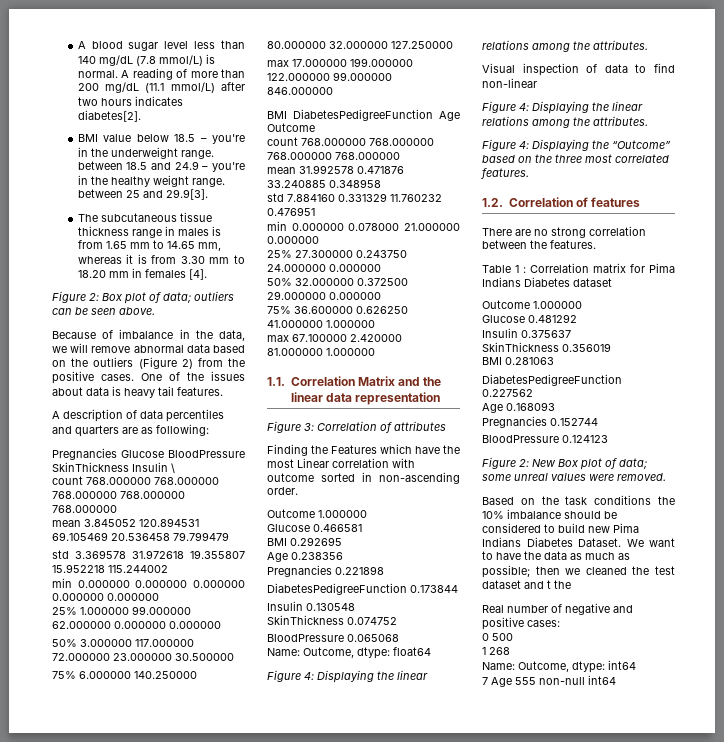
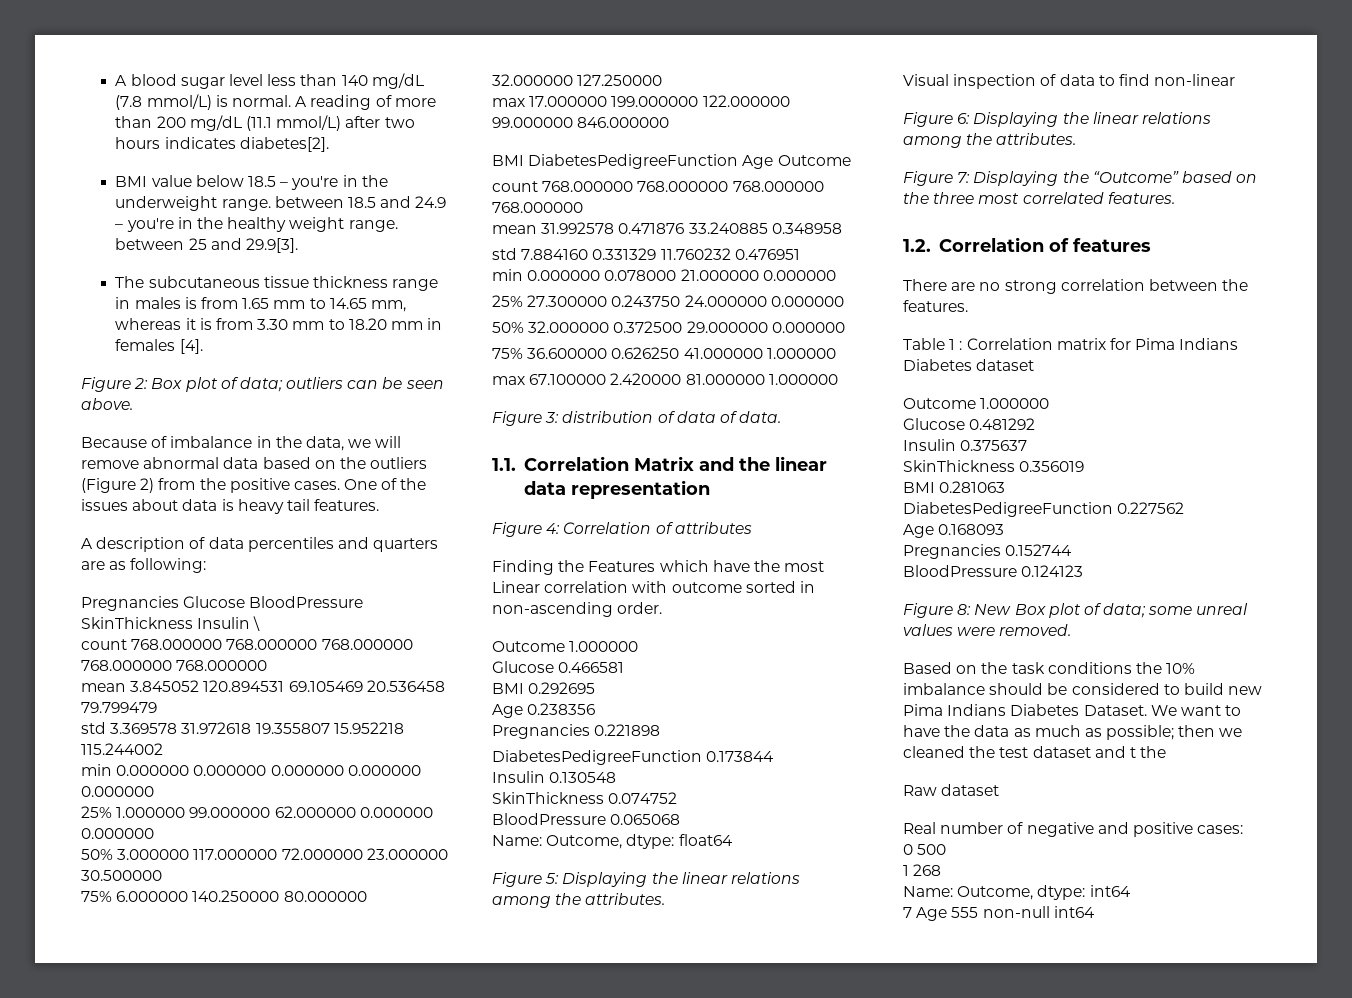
(375, 352) none -> [492,411,782,426] // Figure 3: distribution of data of data.
[304,423,314,431] 3: -> [546,523,561,534] 4:
[304,672,314,680] 4: -> [545,873,560,884] 5:
[519,103,529,111] 4: -> [957,113,971,124] 6:
[519,141,529,149] 4: -> [957,172,971,183] 7:
[519,459,529,467] 2: -> [957,604,972,615] 8:
(571, 584) none -> [903,784,1000,796] // Raw dataset

